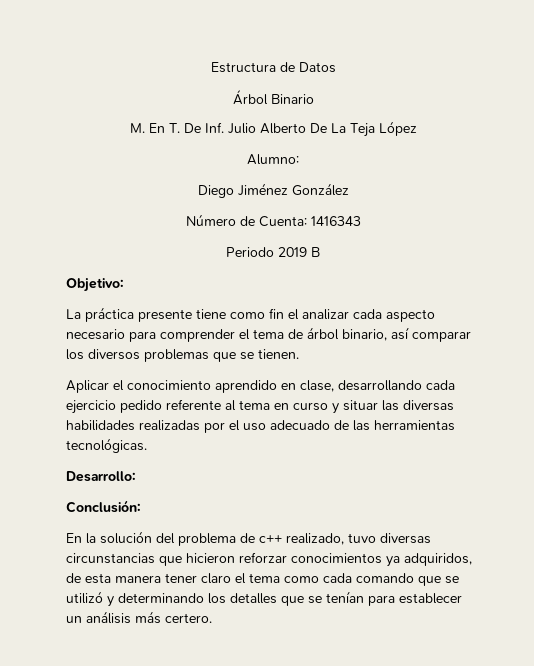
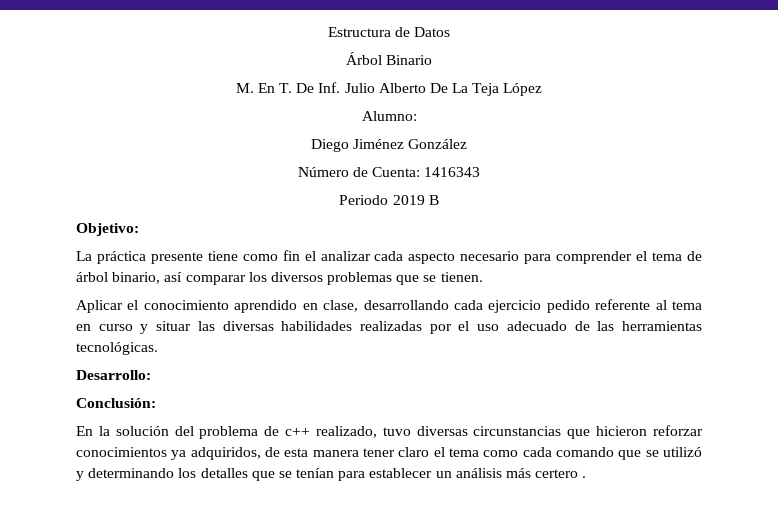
[165,613,212,623] certero. -> [535,469,587,478] certero .

